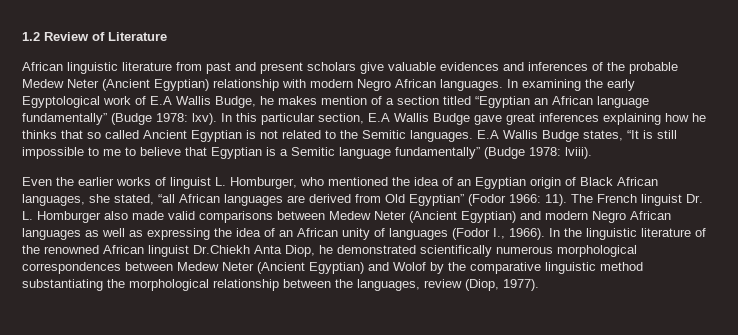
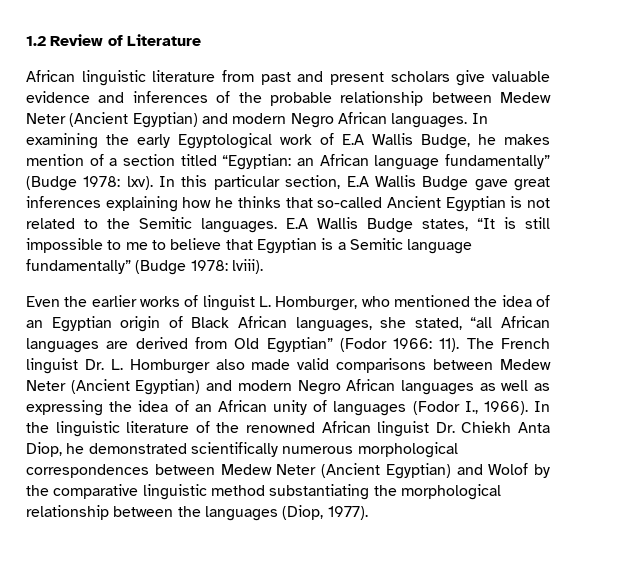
[440,62,499,71] evidences -> [26,91,90,103] evidence
[22,79,306,91] Medew Neter (Ancient Egyptian) relationship with -> [340,91,551,106] [26,112,228,128] relationship between Medew Neter (Ancient Egyptian) and
[475,96,530,108] “Egyptian -> [222,154,292,170] “Egyptian:
[87,130,139,139] so called -> [317,197,383,208] so-called
[193,245,250,254] Dr.Chiekh -> [435,421,512,433] Dr. Chiekh
[357,279,462,291] languages, review -> [204,506,278,521] languages

